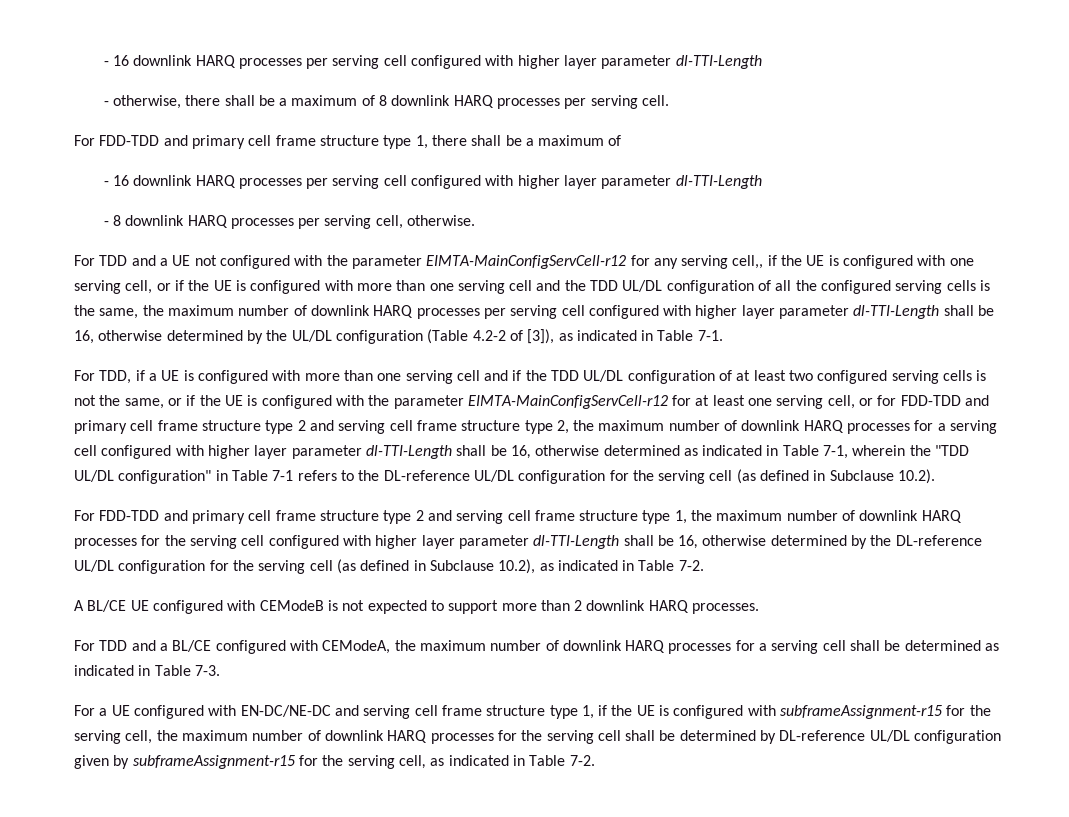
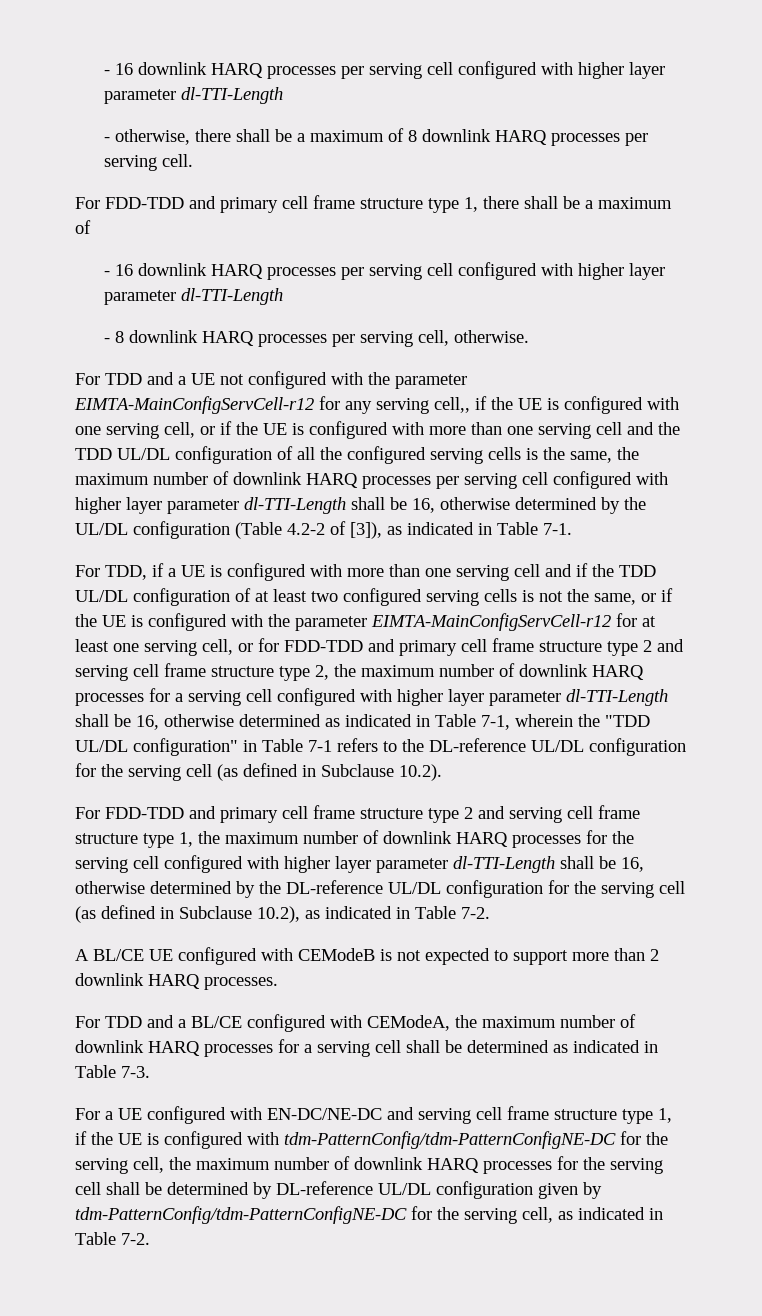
[780,705,943,719] subframeAssignment-r15 -> [284,1131,616,1149] tdm-PatternConfig/tdm-PatternConfigNE-DC
[132,755,295,769] subframeAssignment-r15 -> [75,1206,407,1224] tdm-PatternConfig/tdm-PatternConfigNE-DC

